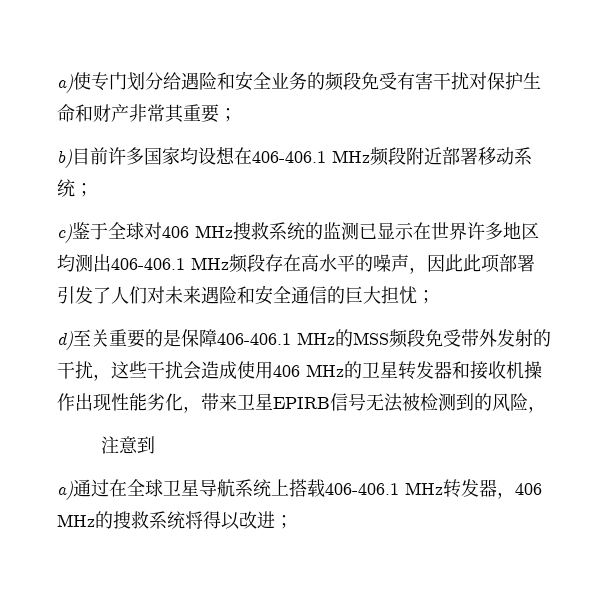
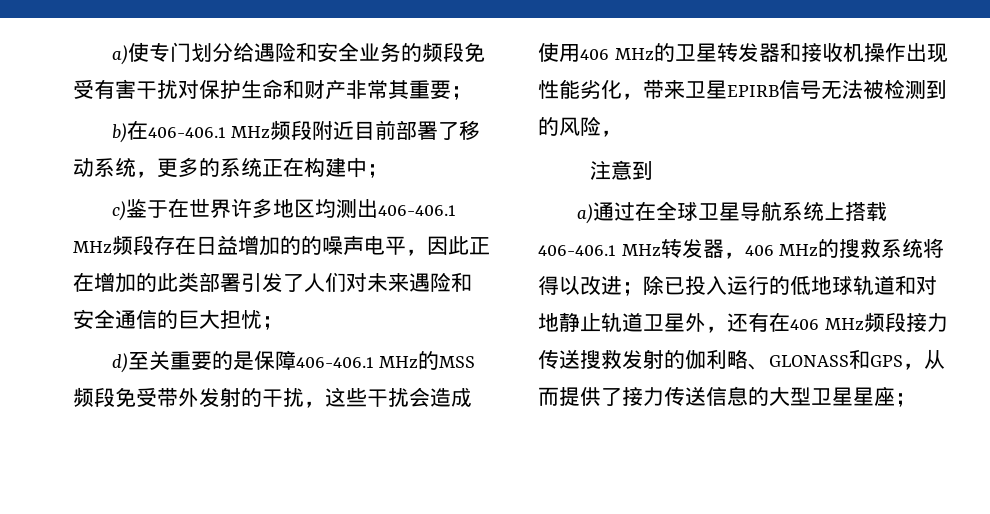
[72,146,235,165] 目前许多国家均设想 -> (127, 133) none
[442,147,532,165] [57,179,93,197] [57,222,414,243] 部署移动系统； // c)鉴于全球对406 MHz搜救系统的监测已显示 -> [354,120,481,140] [73,157,388,178] [111,198,168,221] 目前部署了移动系统，更多的系统正在构建中； // c)鉴于
[301,254,500,274] 高水平的噪声，因此此项 -> [196,235,490,256] [73,272,199,293] 日益增加的的噪声电平，因此正在增加的此类
(293, 522) none -> [643,275,937,295] [538,312,948,333] [538,349,945,370] [538,386,916,407] 除已投入运行的低地球轨道和对地静止轨道卫星外，还有在406 MHz频段接力传送搜救发射的伽利略、GLONASS和GPS，从而提供了接力传送信息的大型卫星星座；

